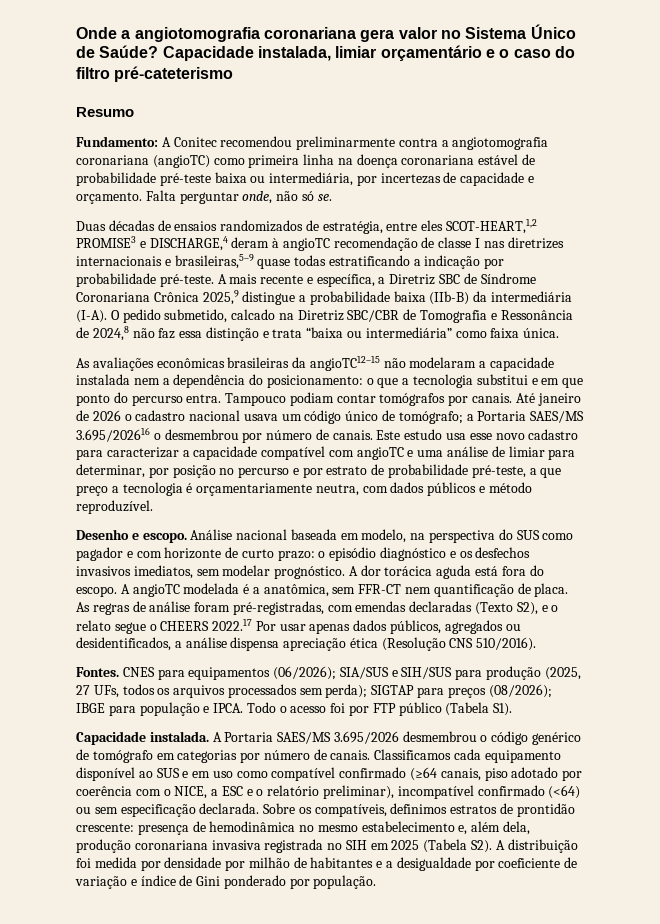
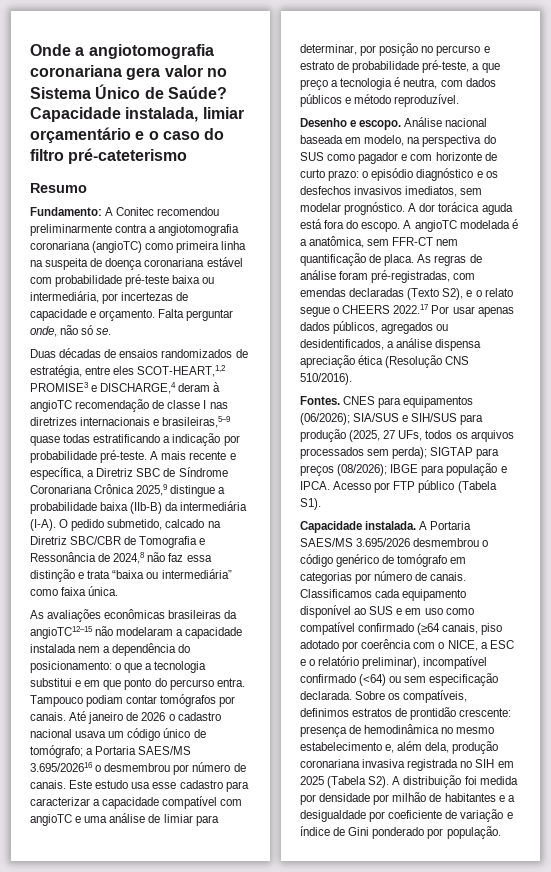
(353, 161) none -> [45,258,103,270] suspeita de
[522,154,536,165] de -> [30,277,52,284] com
[495,433,525,440] novo -> (177, 785) none
[302,467,323,478] por -> (490, 49) none
[196,483,313,496] orçamentariamente -> (401, 82) none
[246,702,346,713] Todo o acesso foi -> [333,481,372,490] Acesso

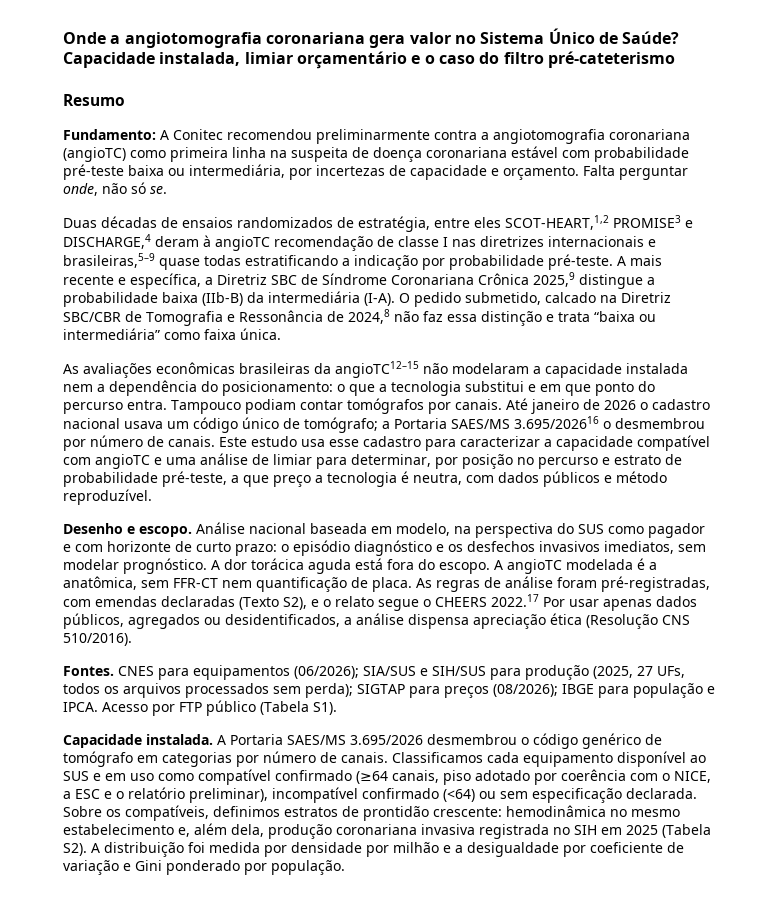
[300,725,362,737] presença de -> (502, 812) none
[429,793,496,802] de habitantes -> (439, 847) none
[300,826,346,836] índice de -> (131, 867) none

